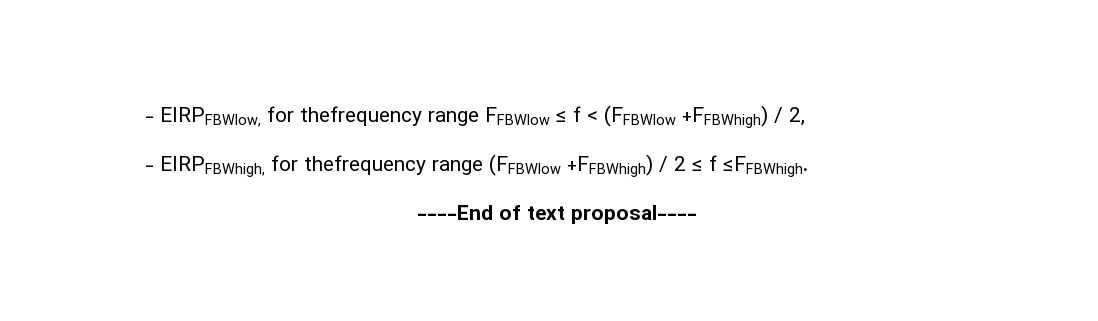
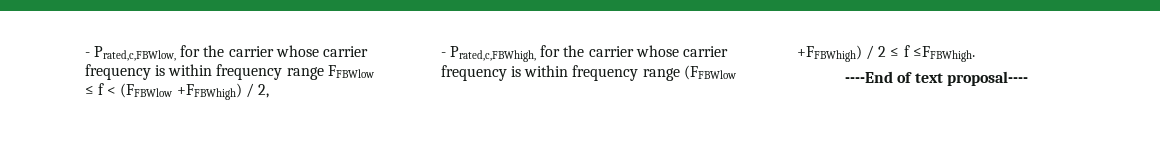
[144,106,422,127] - EIRPFBWlow, for thefrequency -> [84,45,369,61] [84,64,283,80] - Prated,c,FBWlow, for the carrier whose carrier frequency is within frequency
[159,155,426,177] EIRPFBWhigh, for thefrequency -> [449,45,729,62] [440,65,639,81] Prated,c,FBWhigh, for the carrier whose carrier frequency is within frequency

